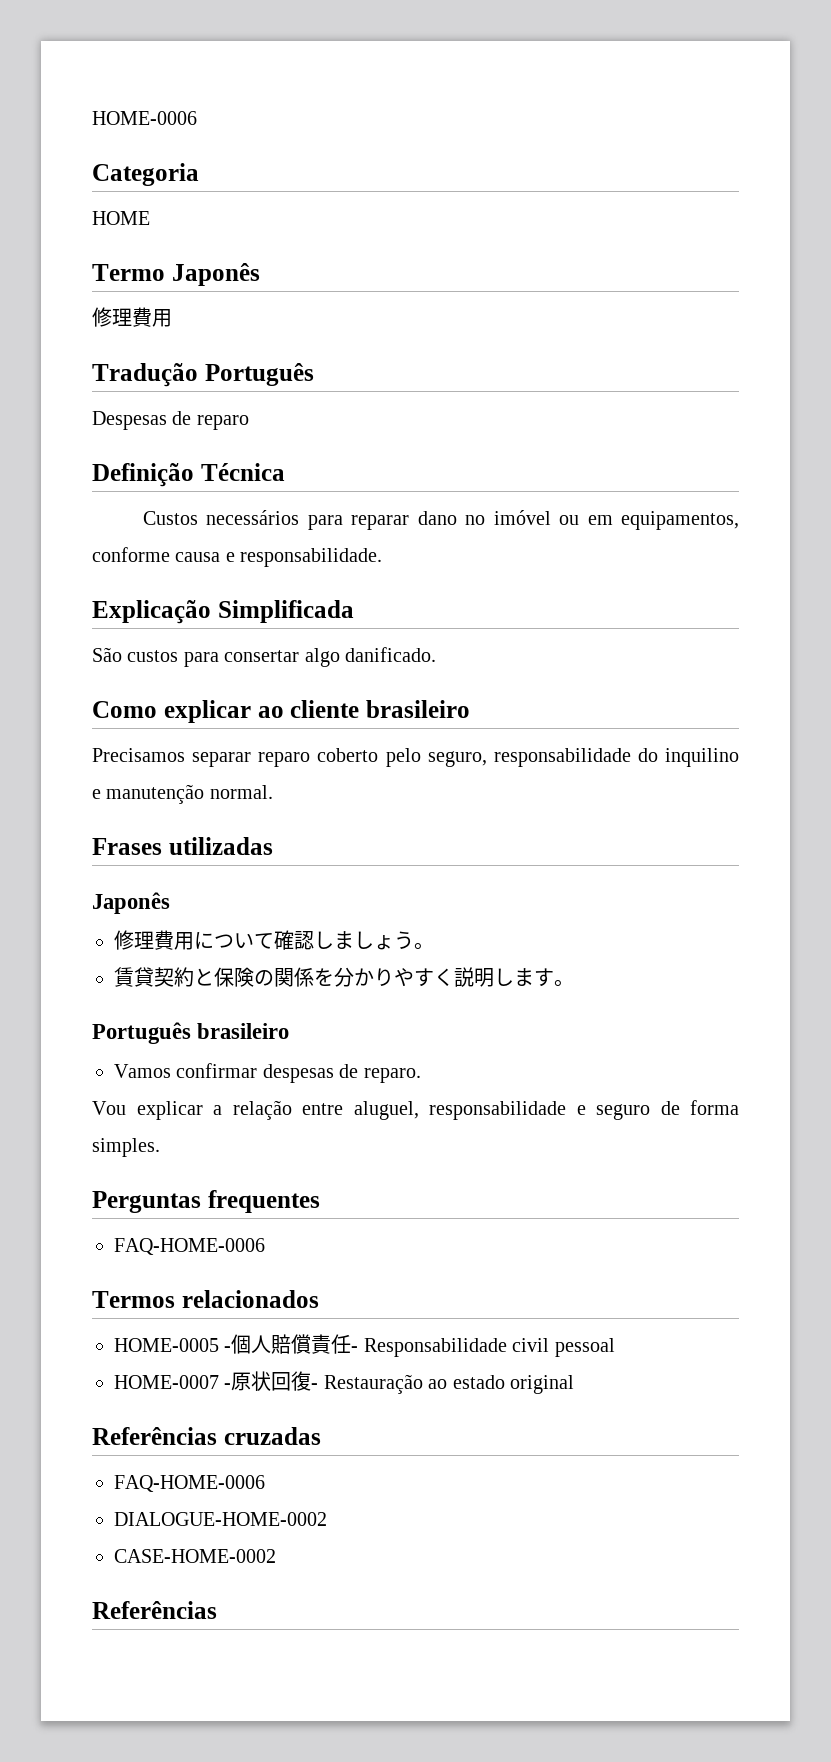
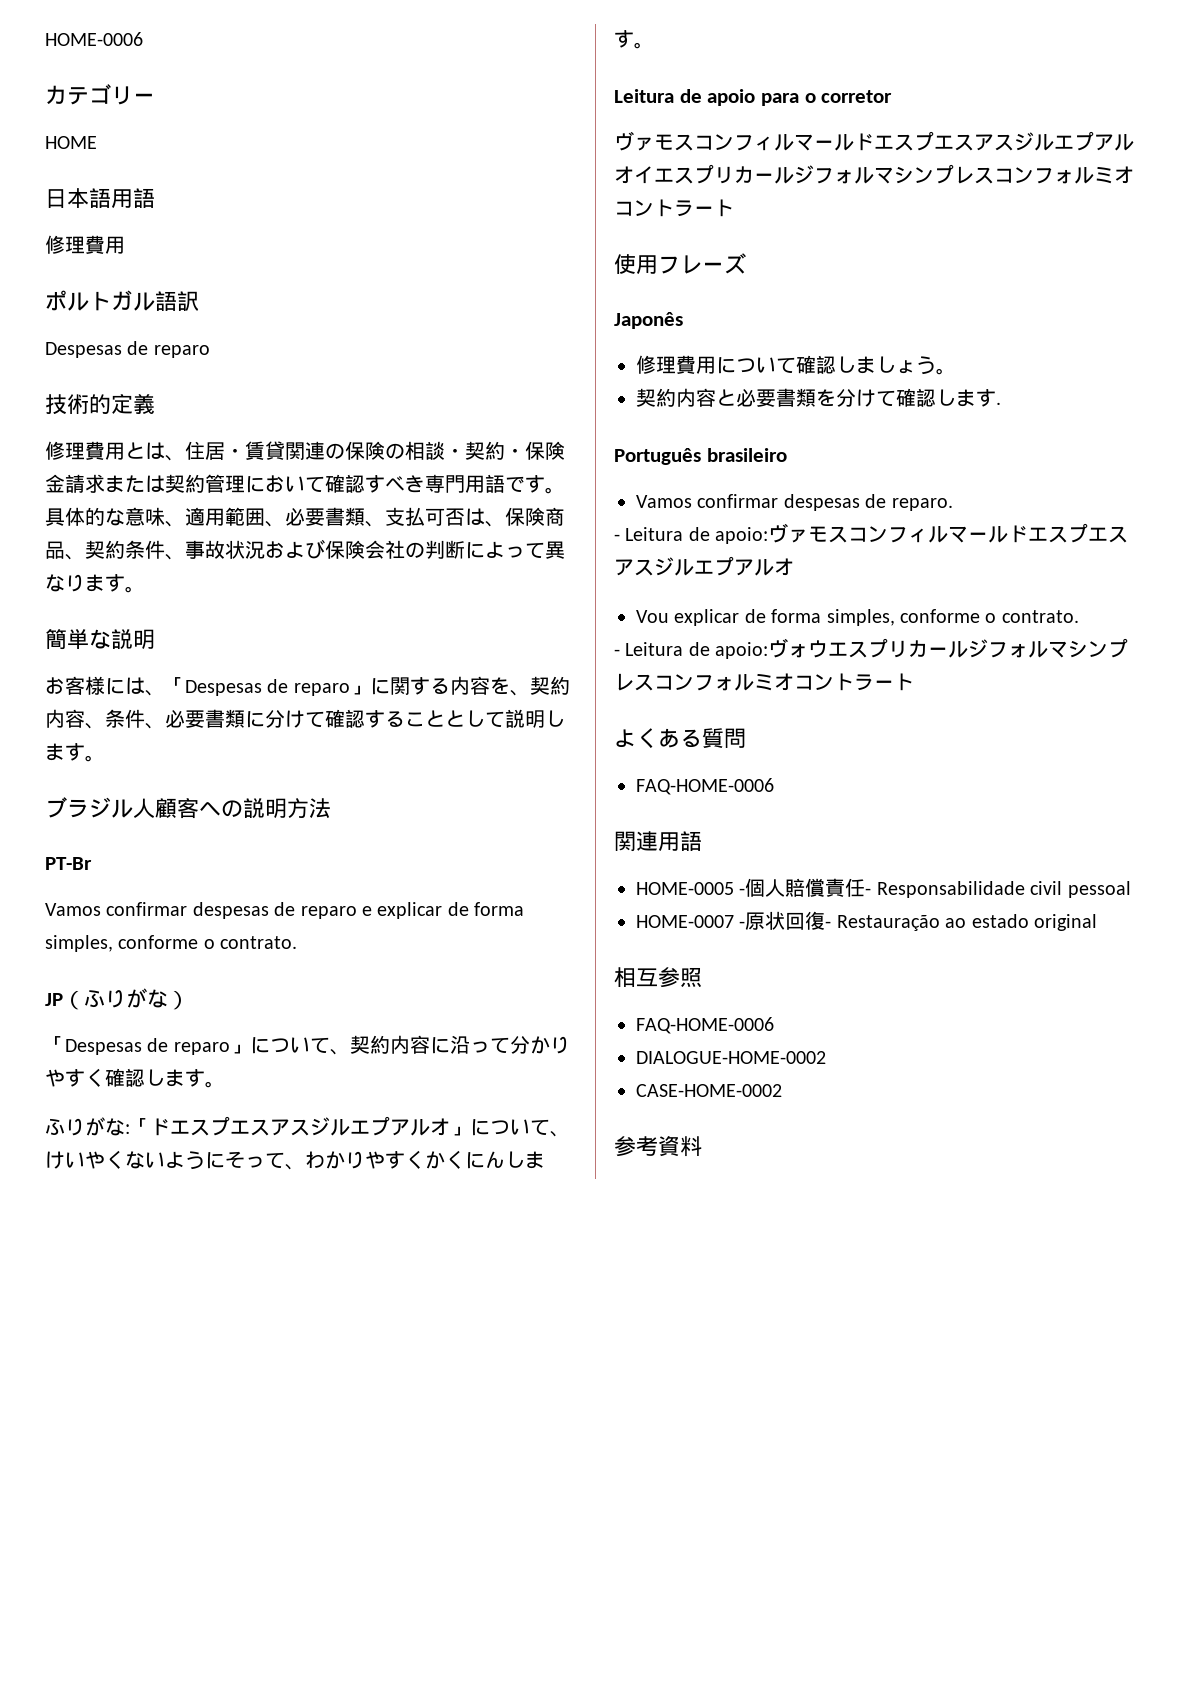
[92,163,199,186] Categoria -> [45,84,155,105] カテゴリー
[92,263,260,286] Termo Japonês -> [45,188,155,208] 日本語用語
[92,363,314,387] Tradução Português -> [45,290,199,312] ポルトガル語訳
[92,463,285,487] [142,510,740,530] [92,547,383,567] [92,600,354,624] [92,647,436,667] [92,700,470,723] [92,748,739,767] [92,784,273,804] [92,837,273,855] Definição Técnica // Custos necessários para reparar dano no imóvel ou em equipamentos, conforme causa e responsabilidade. // Explicação Simplificada // São custos para consertar algo danificado. // Como explicar ao cliente brasileiro // Precisamos separar reparo coberto pelo seguro, responsabilidade do inquilino e manutenção normal. // Frases utilizadas -> [45,393,155,415] [45,441,565,461] [45,474,565,494] [45,507,565,527] [45,539,565,560] [45,574,145,593] [45,629,155,650] [45,676,570,696] [45,709,565,729] [45,743,105,762] [45,797,331,819] [45,857,92,870] [45,902,525,919] [45,935,298,952] [45,988,189,1010] [45,1035,570,1055] [45,1068,225,1088] [45,1116,570,1137] [45,1150,545,1170] [614,30,654,49] [614,89,893,106] [614,131,1134,151] [614,164,1134,184] [614,199,734,217] [614,253,746,274] 技術的定義 // 修理費用とは、住居・賃貸関連の保険の相談・契約・保険金請求または契約管理において確認すべき専門用語です。具体的な意味、適用範囲、必要書類、支払可否は、保険商品、契約条件、事故状況および保険会社の判断によって異なります。 // 簡単な説明 // お客様には、「Despesas de reparo」に関する内容を、契約内容、条件、必要書類に分けて確認することとして説明します。 // ブラジル人顧客への説明方法 // PT-Br // Vamos confirmar despesas de reparo e explicar de forma simples, conforme o contrato. // JP（ふりがな） // 「Despesas de reparo」について、契約内容に沿って分かりやすく確認します。 // ふりがな:「ドエスプエスアスジルエプアルオ」について、けいやくないようにそって、わかりやすくかくにんします。 // Leitura de apoio para o corretor // ヴァモスコンフィルマールドエスプエスアスジルエプアルオイエスプリカールジフォルマシンプレスコンフォルミオコントラート // 使用フレーズ
[114,967,574,987] 賃貸契約と保険の関係を分かりやすく説明します。 -> [636,388,1001,407] 契約内容と必要書類を分けて確認します.
[92,1100,739,1120] [92,1138,160,1157] [92,1190,320,1213] [114,1238,265,1255] [92,1290,319,1308] Vou explicar a relação entre aluguel, responsabilidade e seguro de forma simples. // Perguntas frequentes // FAQ-HOME-0006 // Termos relacionados -> [614,523,1129,544] [614,556,794,576] [636,609,1079,626] [614,638,1129,659] [614,673,914,691] [614,728,746,749] [636,778,774,795] [614,831,702,852] - Leitura de apoio:ヴァモスコンフィルマールドエスプエスアスジルエプアルオ // Vou explicar de forma simples, conforme o contrato. // - Leitura de apoio:ヴォウエスプリカールジフォルマシンプレスコンフォルミオコントラート // よくある質問 // FAQ-HOME-0006 // 関連用語
[92,1427,321,1445] Referências cruzadas -> [614,967,702,988] 相互参照
[92,1601,217,1619] Referências -> [614,1136,702,1157] 参考資料

